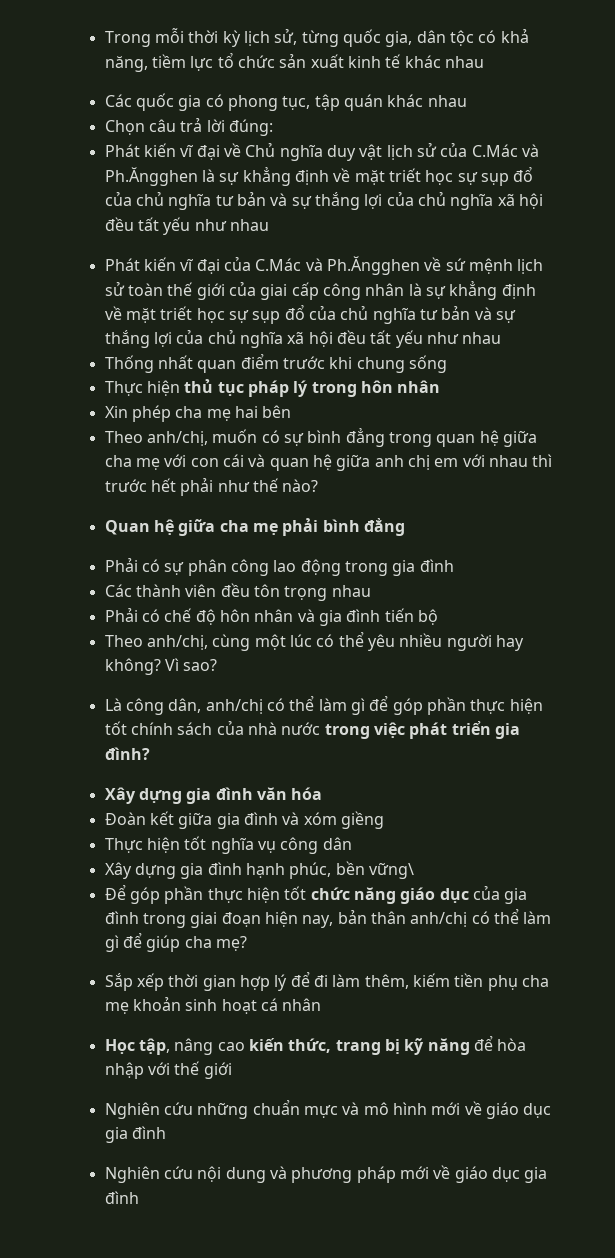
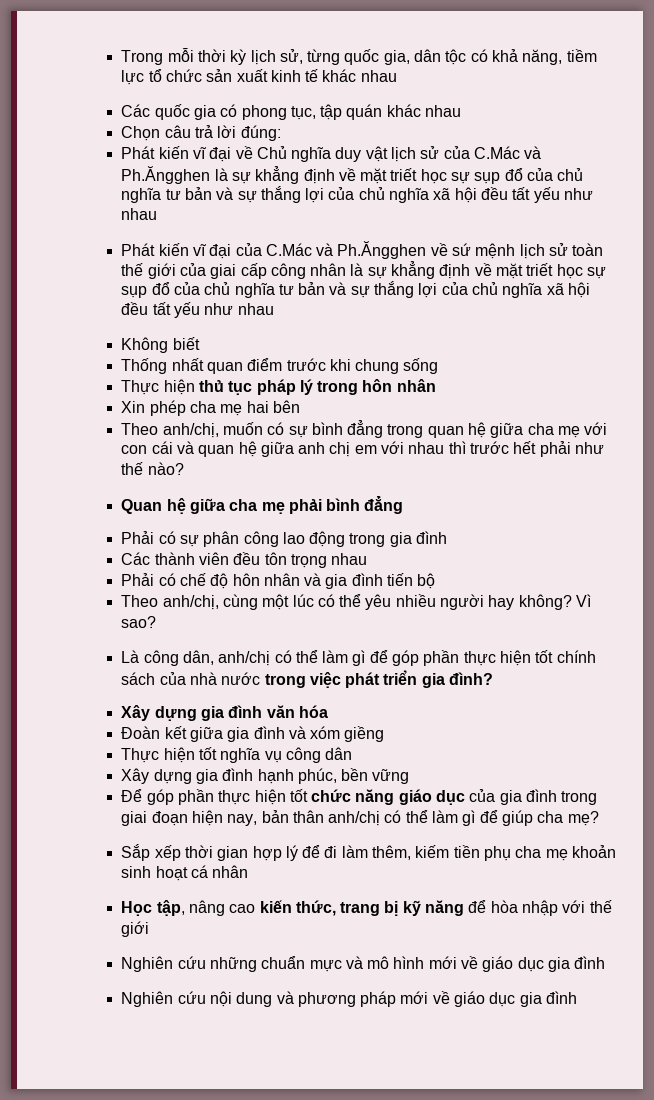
(502, 338) none -> [121,337,200,353] // Không biết
[368,862,414,879] vững\ -> [372,769,410,784] vững

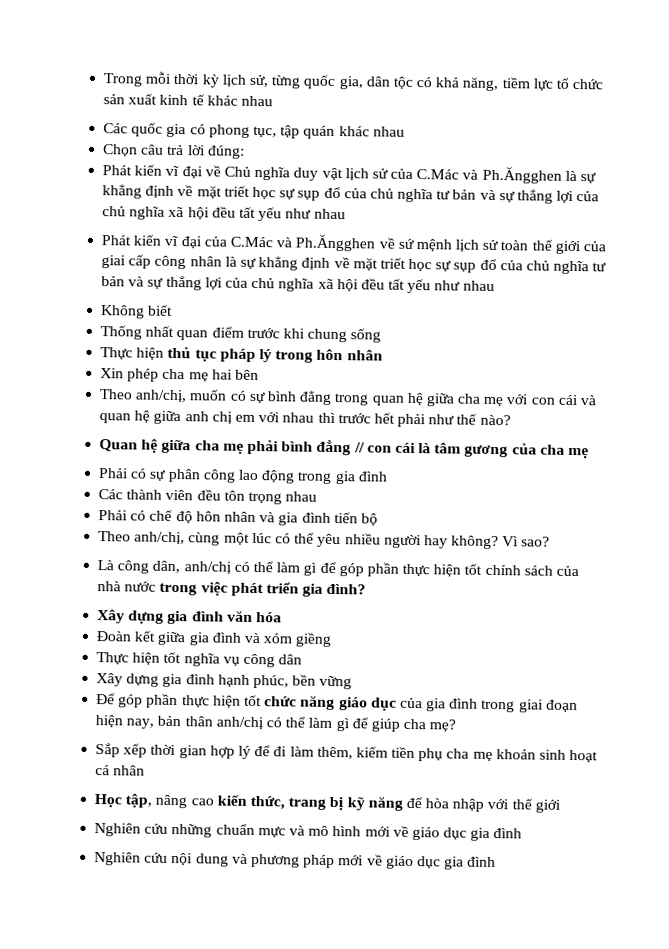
(404, 505) none -> [353,442,589,459] // con cái là tâm gương của cha mẹ

